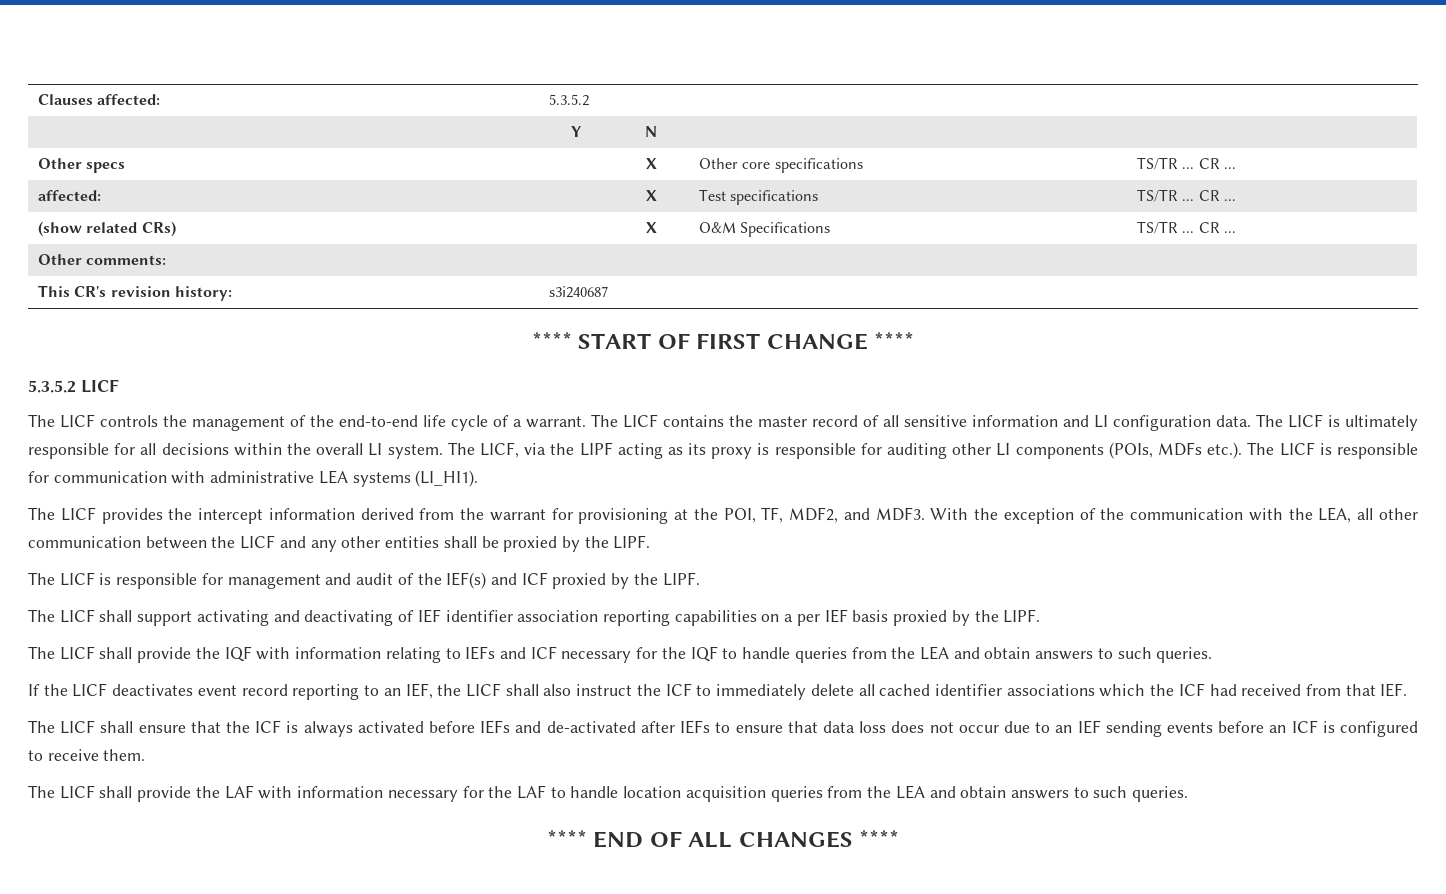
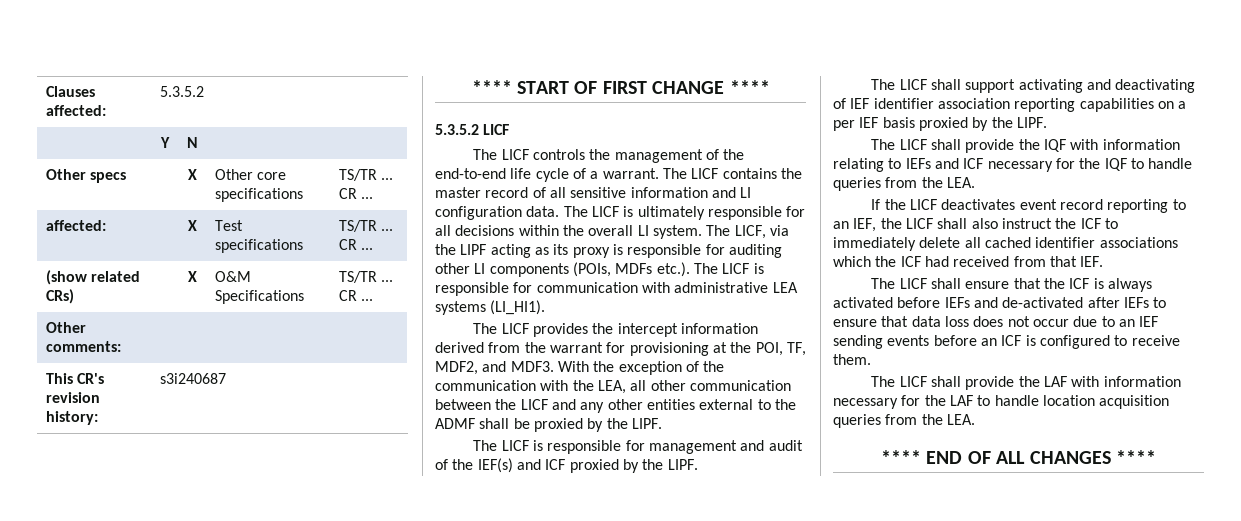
(440, 542) none -> [699,399,796,410] [435,418,475,429] external to the ADMF
[919,646,1213,663] LEA and obtain answers to such queries. -> [946,177,975,188] LEA.
[895,785,1189,802] LEA and obtain answers to such queries. -> [946,414,975,425] LEA.

